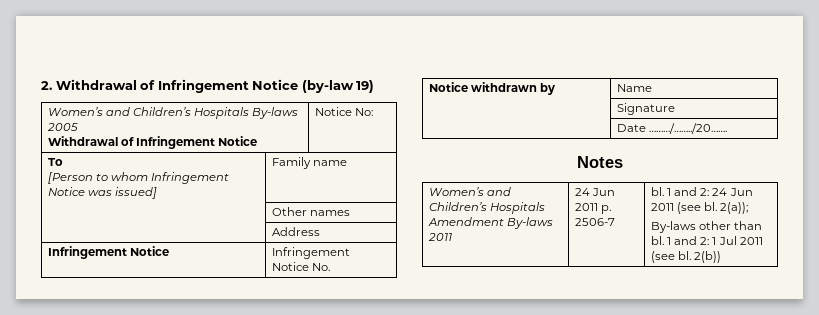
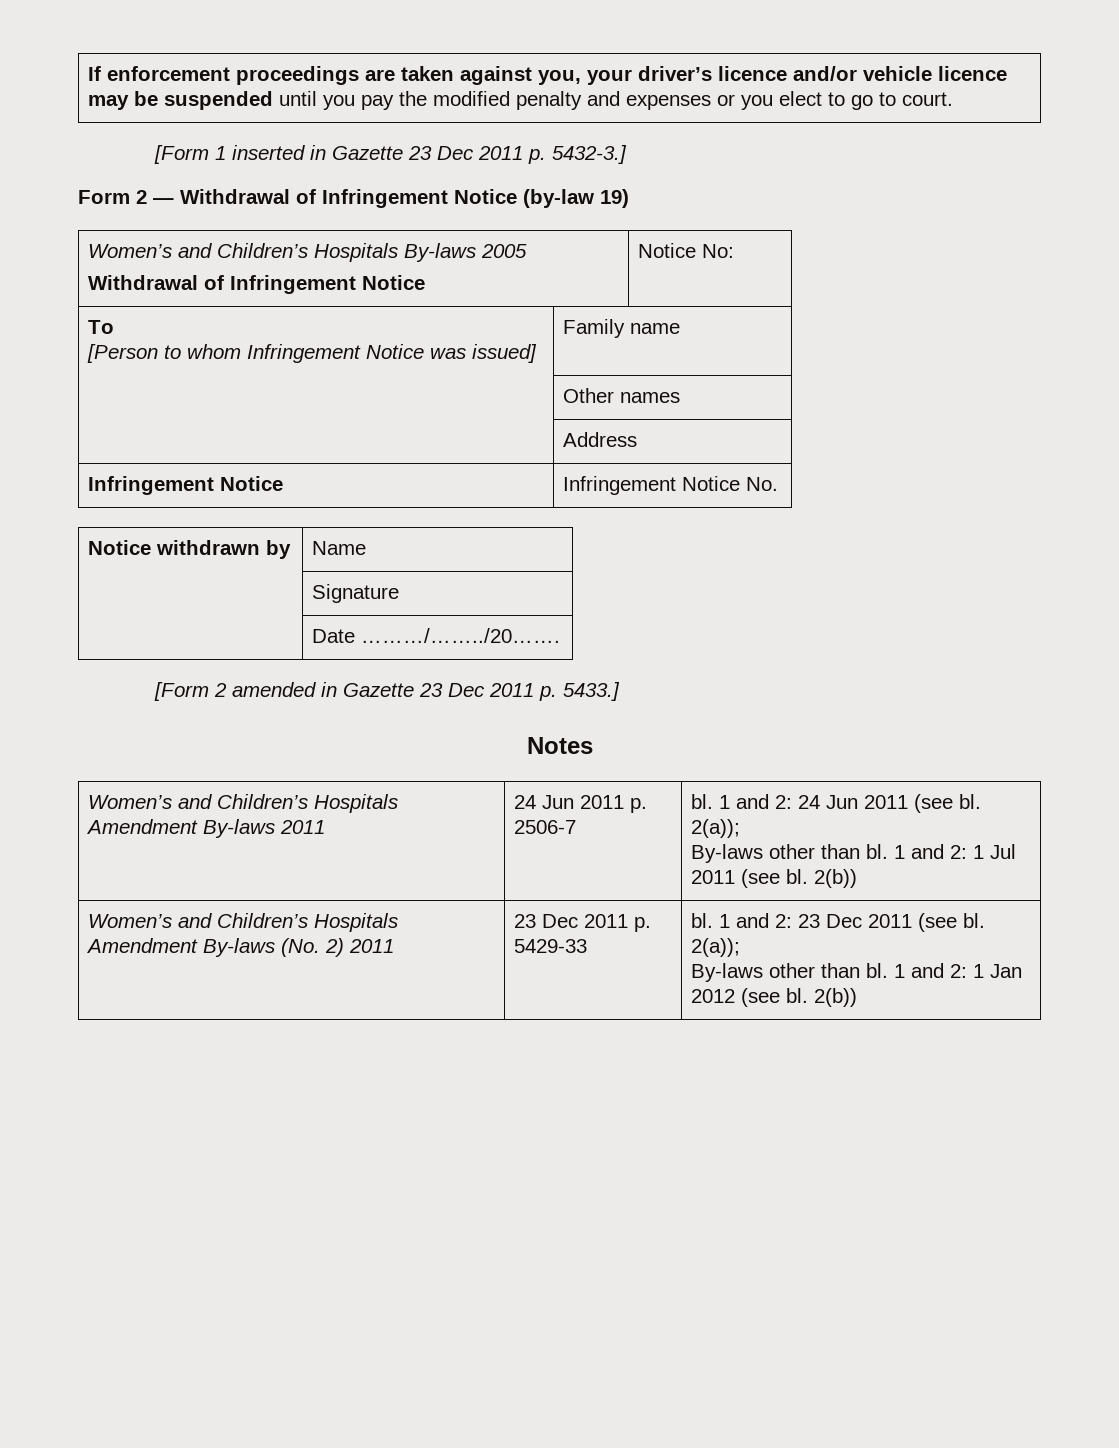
[41,81,52,90] 2. -> [87,66,1007,85] [87,91,953,110] [153,145,627,164] [78,190,174,204] If enforcement proceedings are taken against you, your driver’s licence and/or vehicle licence may be suspended until you pay the modified penalty and expenses or you elect to go to court. // [Form 1 inserted in Gazette 23 Dec 2011 p. 5432-3.] // Form 2 —
(728, 128) none -> [153,682,620,701] // [Form 2 amended in Gazette 23 Dec 2011 p. 5433.]
(722, 257) none -> [87,913,398,932] [85,938,394,957] [513,914,651,932] [513,939,587,953] [690,913,985,932] [690,938,740,957] [690,963,1022,982] [690,988,857,1007] // Women’s and Children’s Hospitals Amendment By-laws (No. 2) 2011 | 23 Dec 2011 p. 5429-33 | bl. 1 and 2: 23 Dec 2011 (see bl. 2(a)); // By-laws other than bl. 1 and 2: 1 Jan 2012 (see bl. 2(b))

